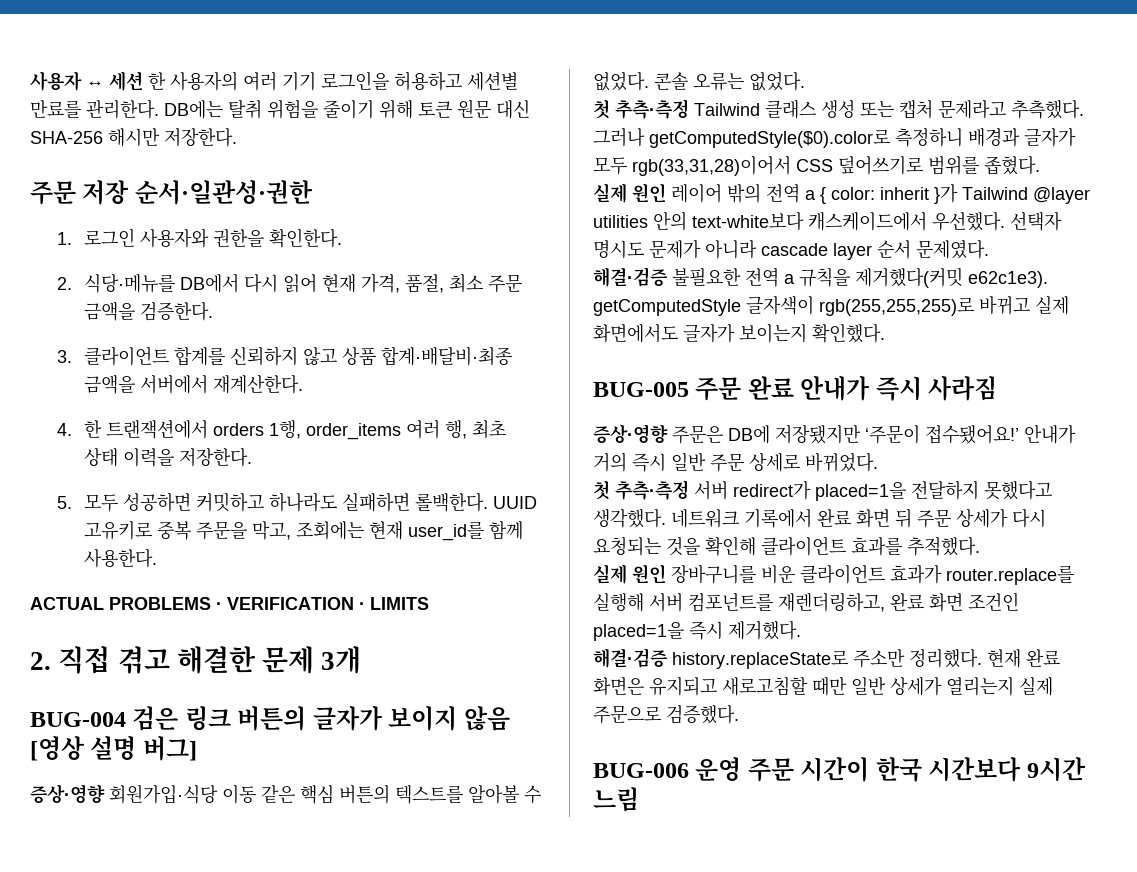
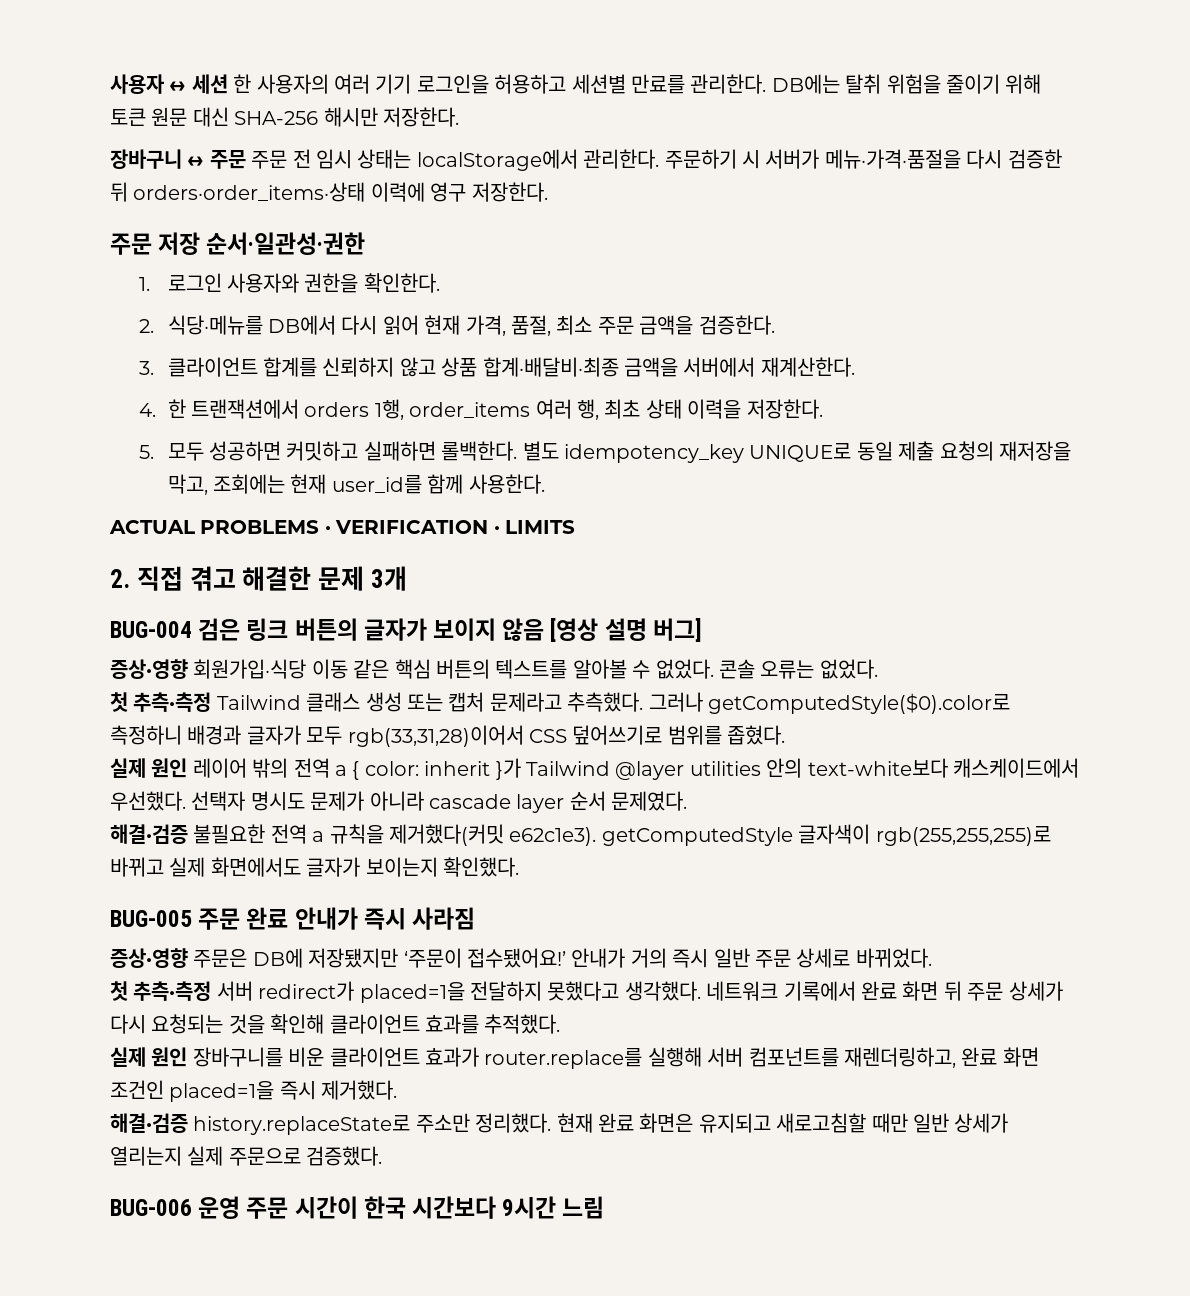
(237, 137) none -> [110,149,1062,171] [110,182,548,202] // 장바구니 ↔ 주문 주문 전 임시 상태는 localStorage에서 관리한다. 주문하기 시 서버가 메뉴·가격·품절을 다시 검증한 뒤 orders·order_items·상태 이력에 영구 저장한다.
[269,493,338,512] 하나라도 -> (359, 451) none
[493,496,538,509] [84,521,248,540] UUID 고유키로 중복 주문을 -> [522,441,1071,463] 별도 idempotency_key UNIQUE로 동일 제출 요청의 재저장을

